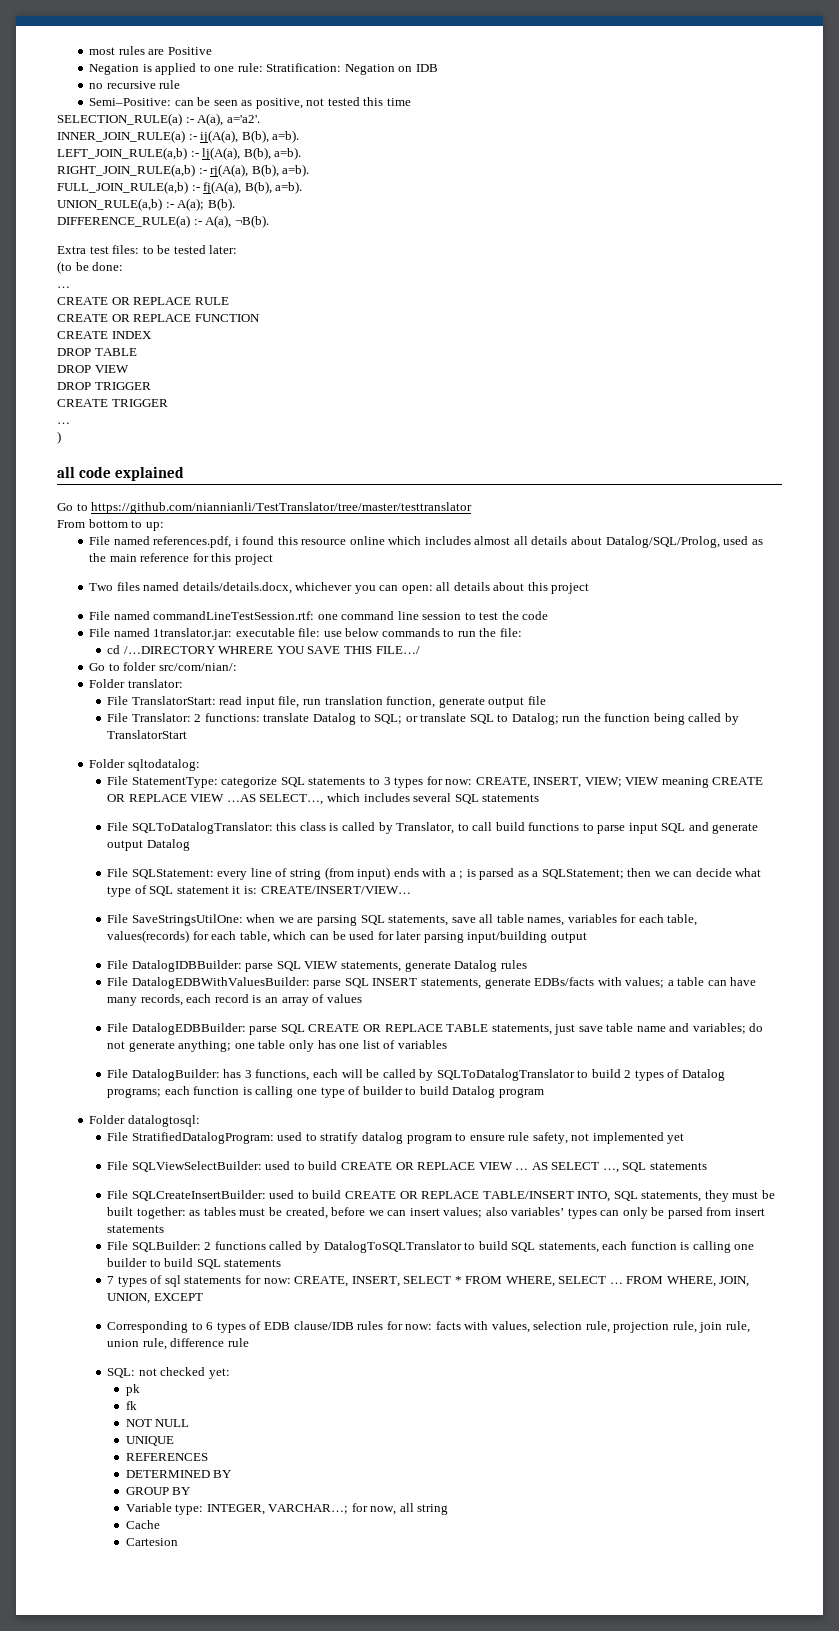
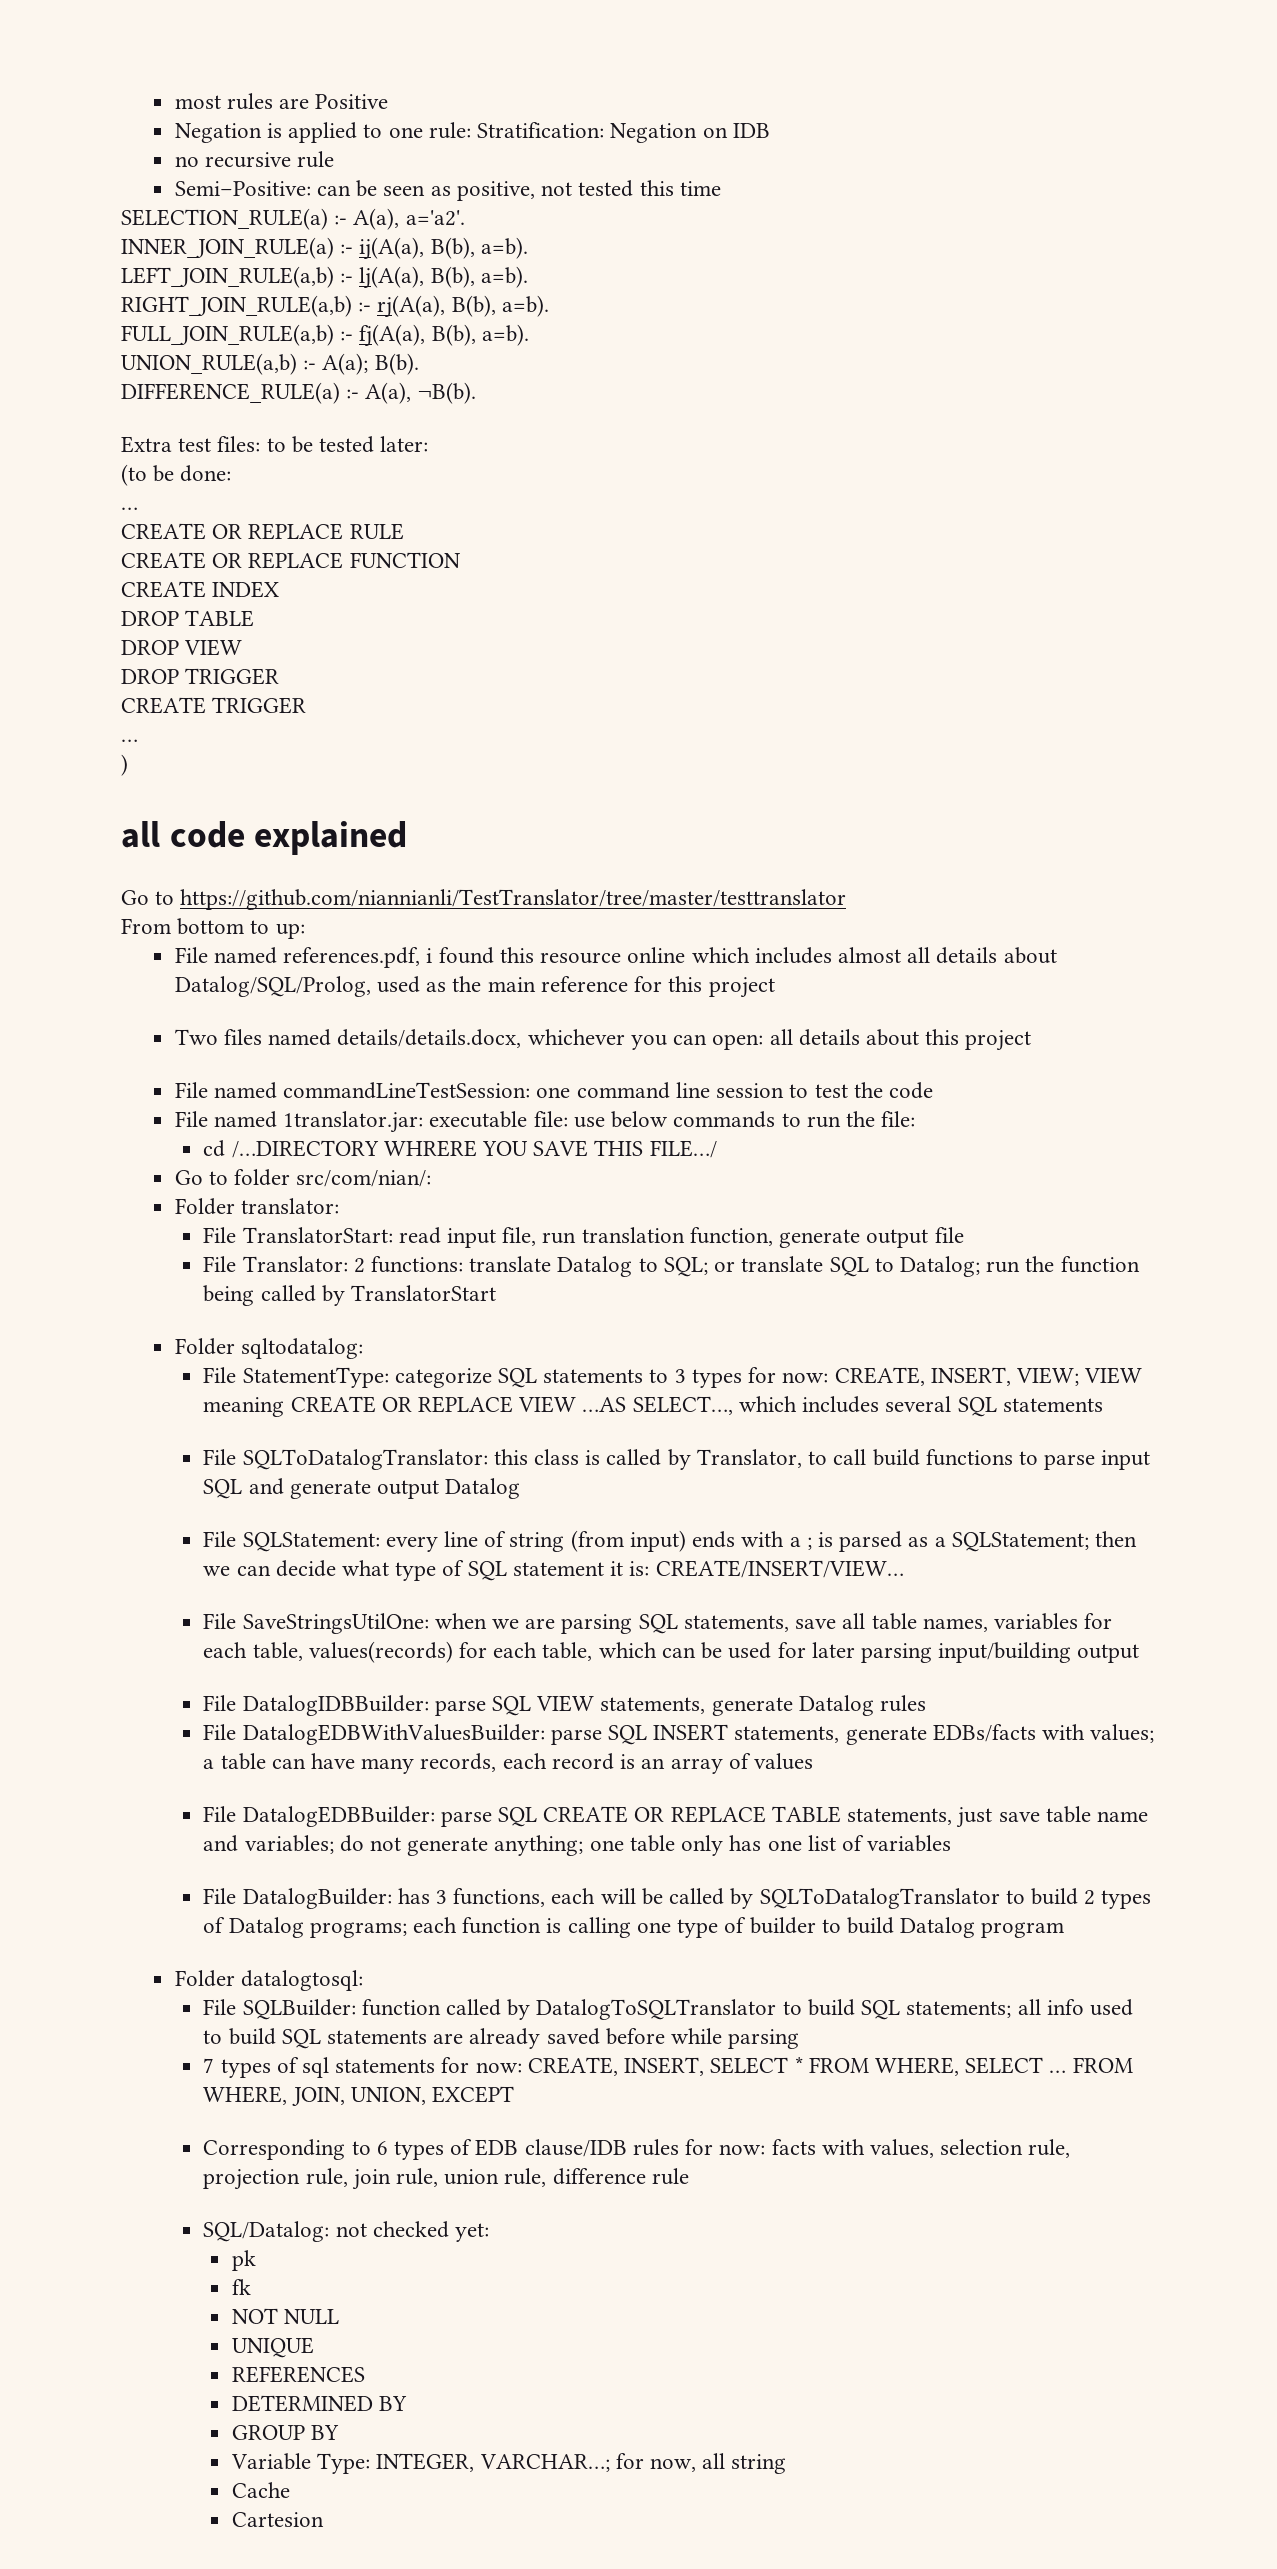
[153,611,315,620] commandLineTestSession.rtf: -> [283,1082,531,1099] commandLineTestSession:
[107,1132,685,1144] [107,1161,707,1173] [107,1190,775,1202] [107,1207,765,1219] [107,1225,165,1233] // File StratifiedDatalogProgram: used to stratify datalog program to ensure rule safety, not implemented yet // File SQLViewSelectBuilder: used to build CREATE OR REPLACE VIEW … AS SELECT …, SQL statements // File SQLCreateInsertBuilder: used to build CREATE OR REPLACE TABLE/INSERT INTO, SQL statements, they must be built together: as tables must be created, before we can insert values; also variables’ types can only be parsed from insert statements -> (364, 1980) none
[204,1241,266,1250] 2 functions -> [361,1999,441,2016] function
[538,1241,755,1253] [107,1258,282,1269] statements, each function is calling one builder to build SQL statements -> [906,1999,1133,2018] [203,2028,800,2049] statements; all info used to build SQL statements are already saved before while parsing
[107,1368,136,1378] SQL: -> [203,2221,330,2242] SQL/Datalog:
[175,1504,204,1515] type: -> [317,2453,371,2474] Type:

